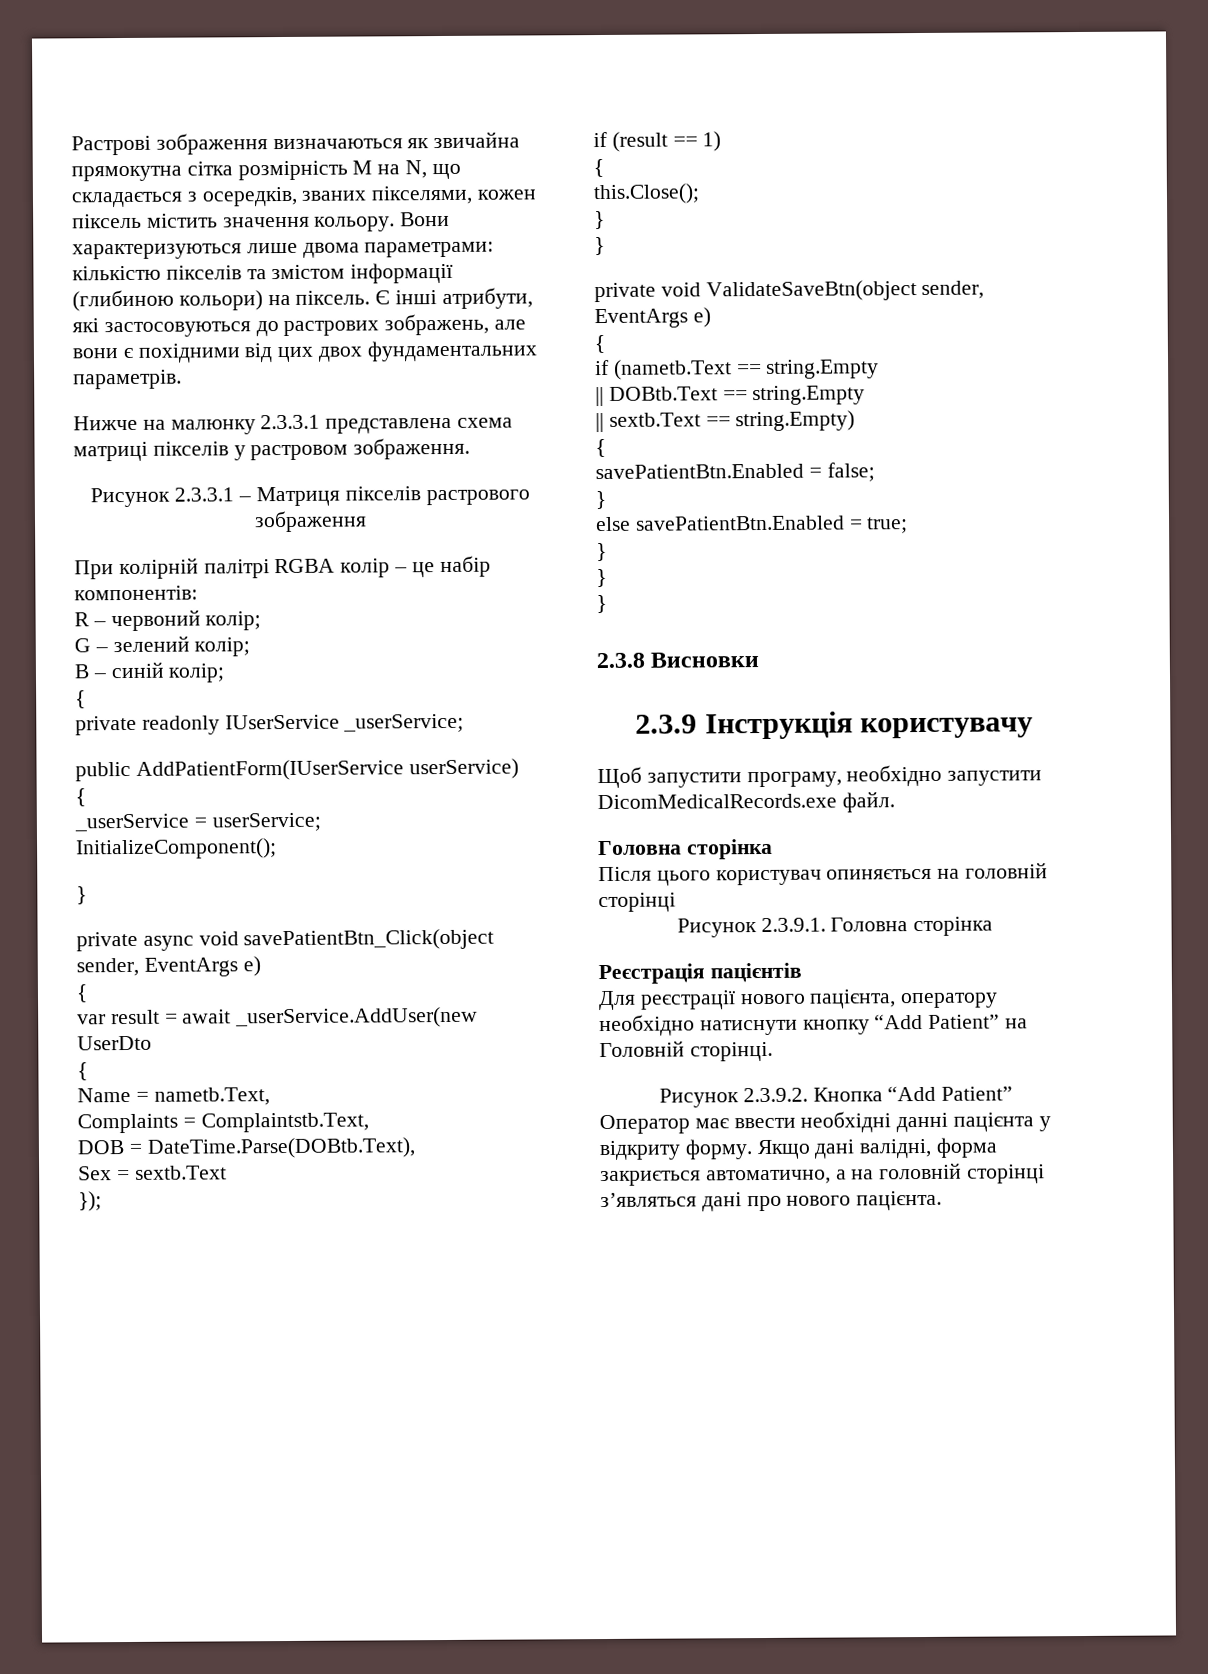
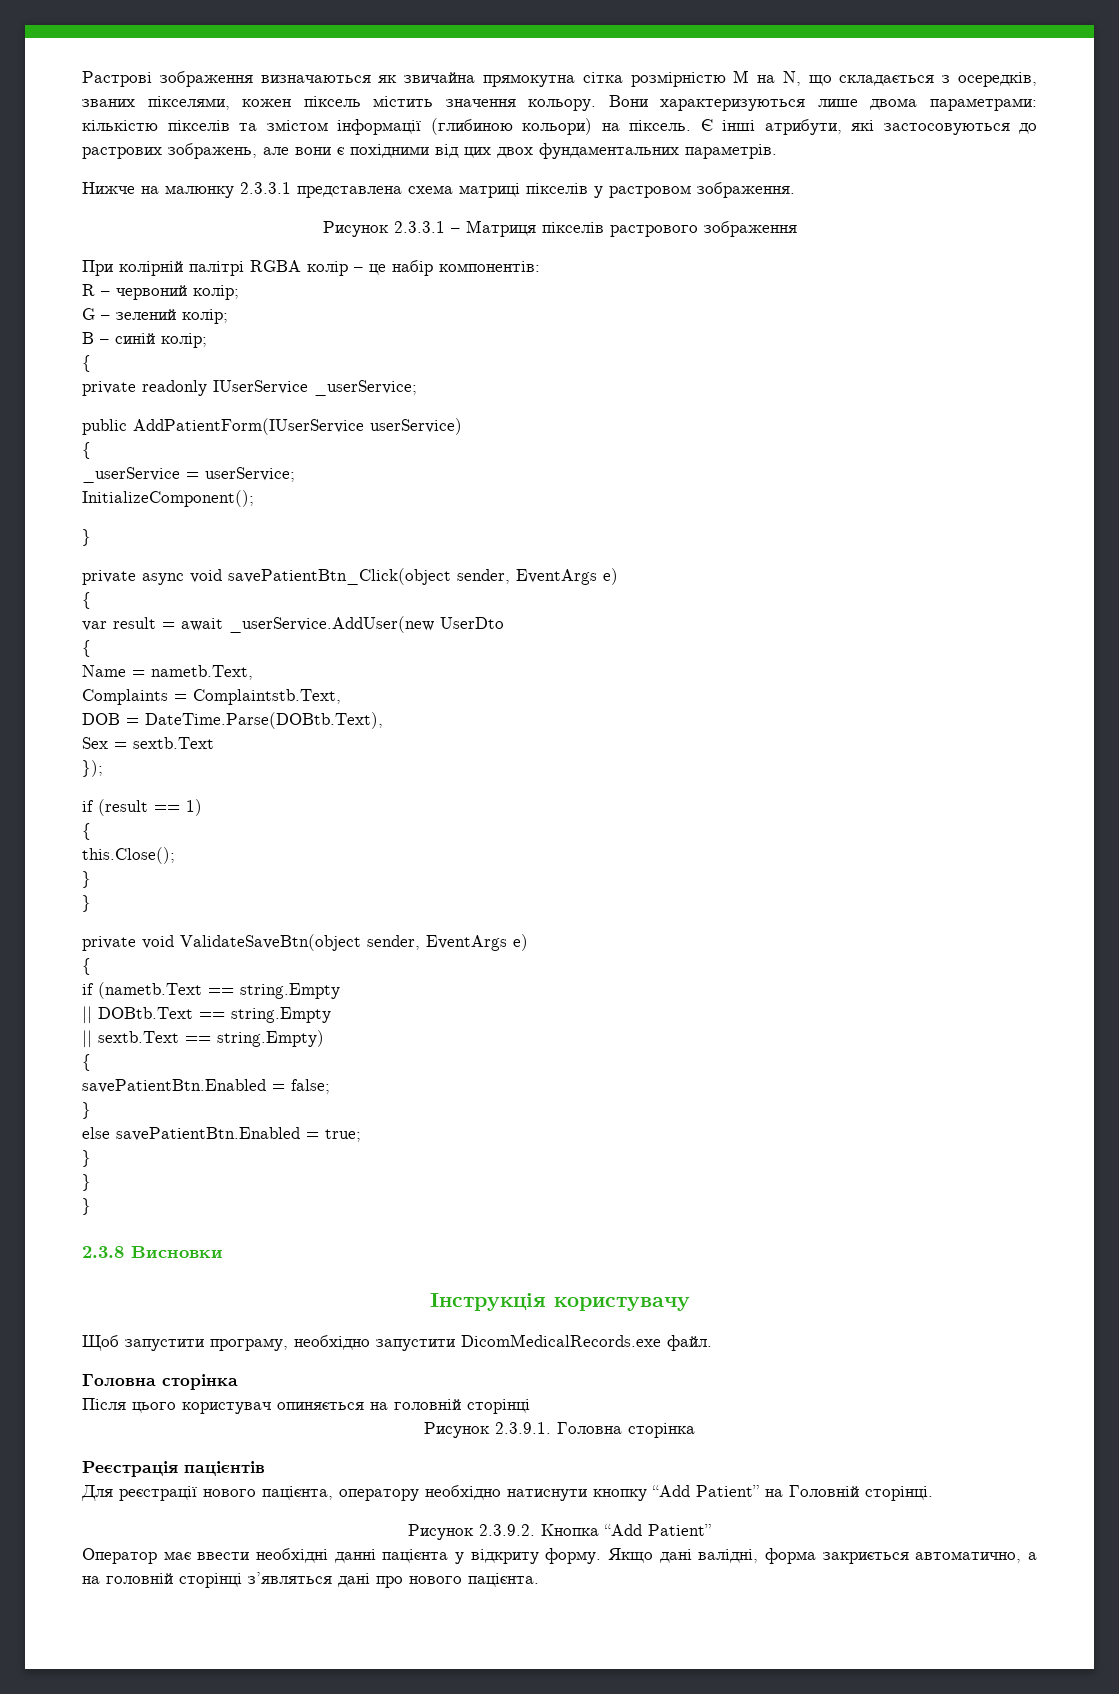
[237,160,348,181] розмірність -> [630,72,726,87] розмірністю
[635,714,698,734] 2.3.9 -> (223, 1252) none

